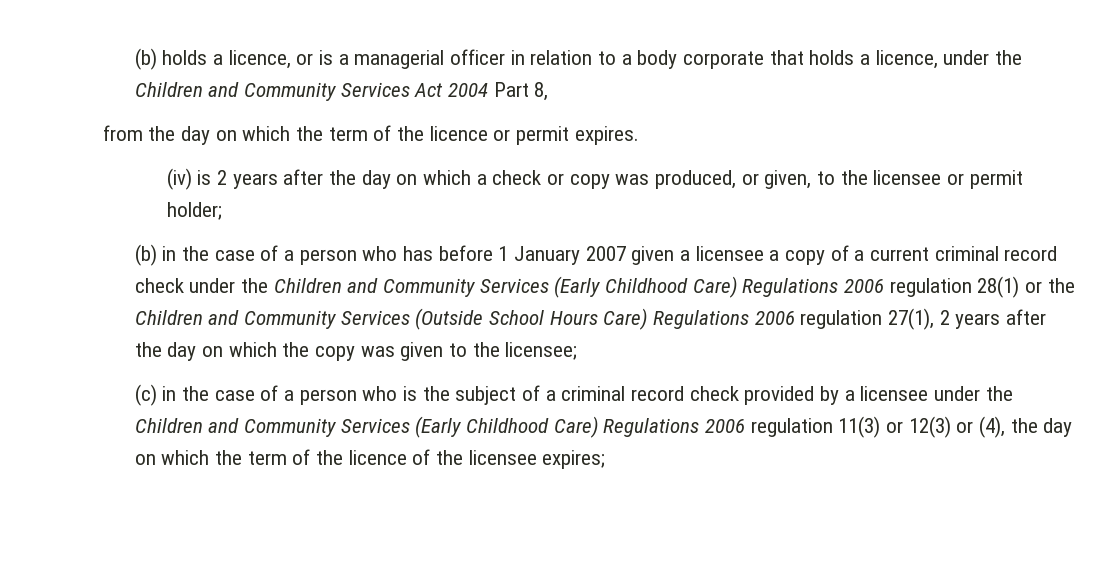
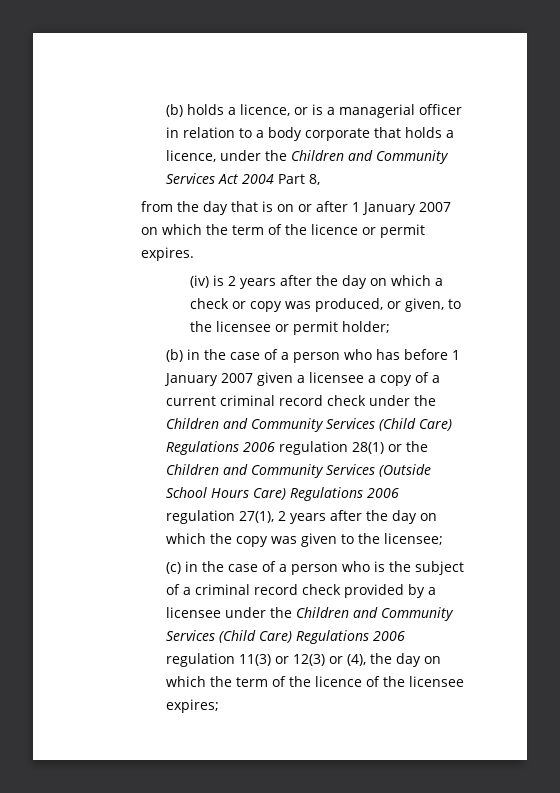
(211, 135) none -> [231,201,452,215] that is on or after 1 January 2007
[554,276,689,298] (Early Childhood -> [378,418,416,431] (Child
[415,416,549,438] (Early Childhood -> [218,630,256,643] (Child

